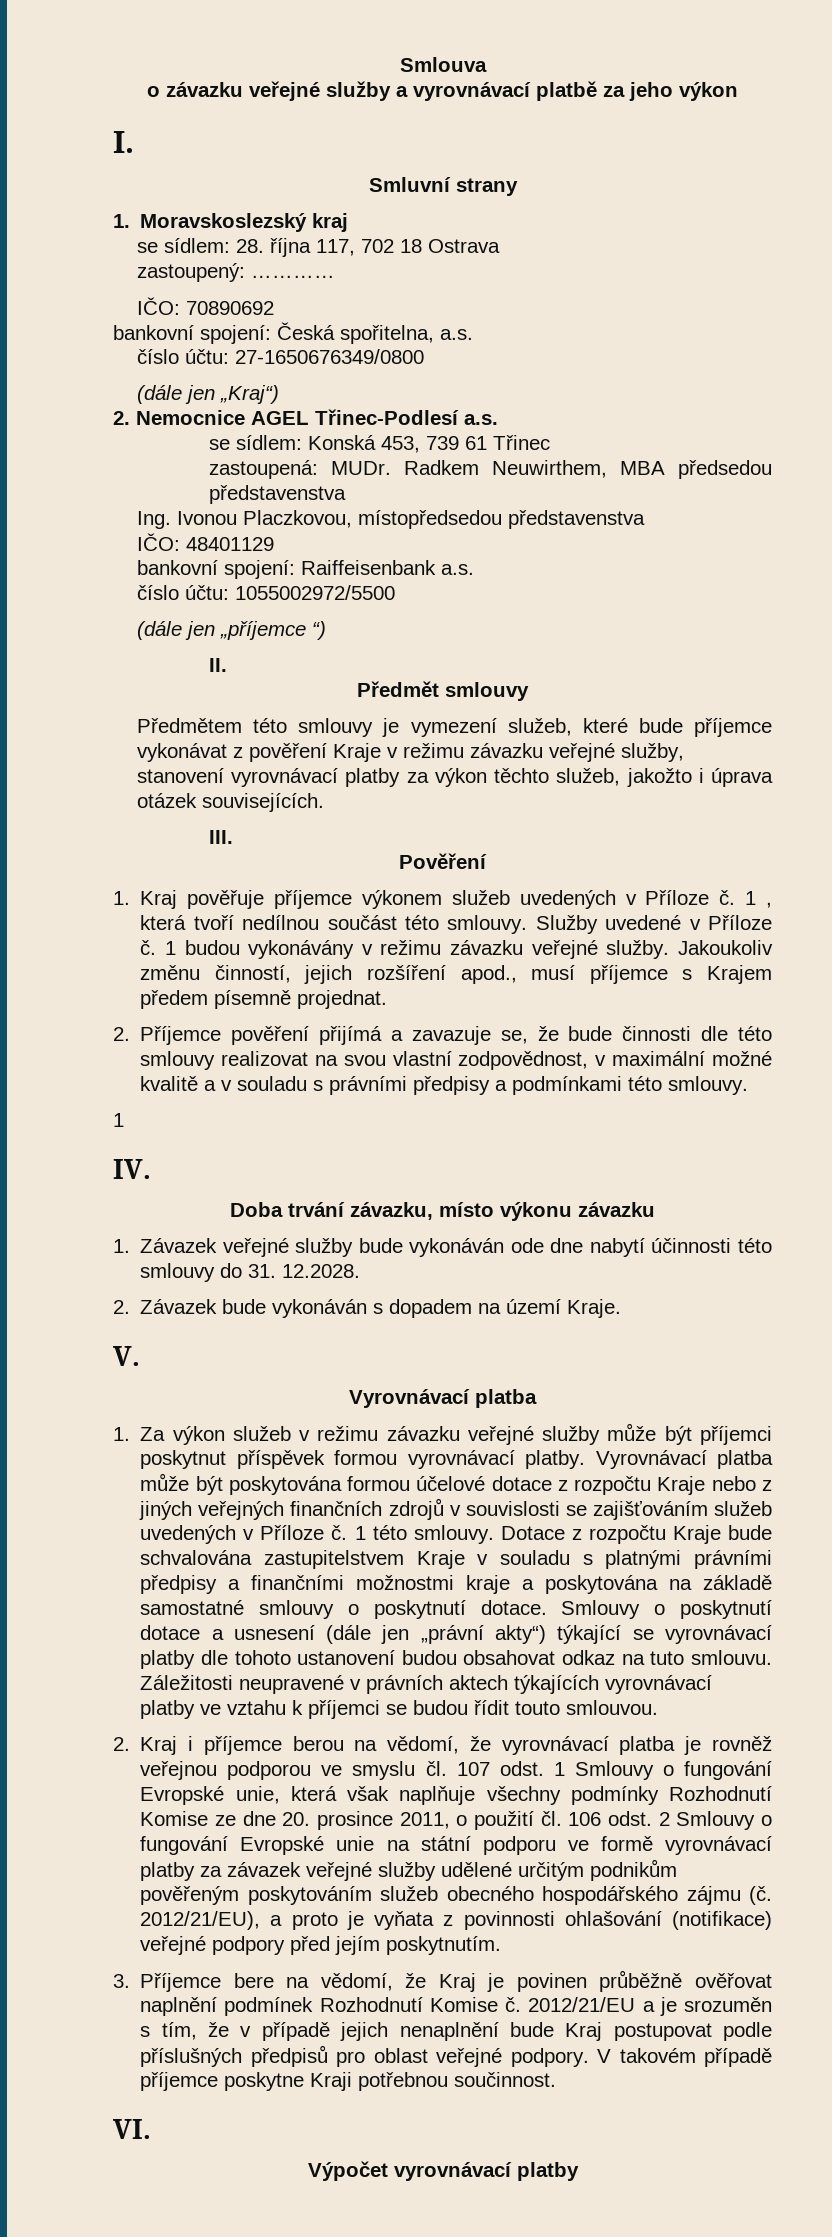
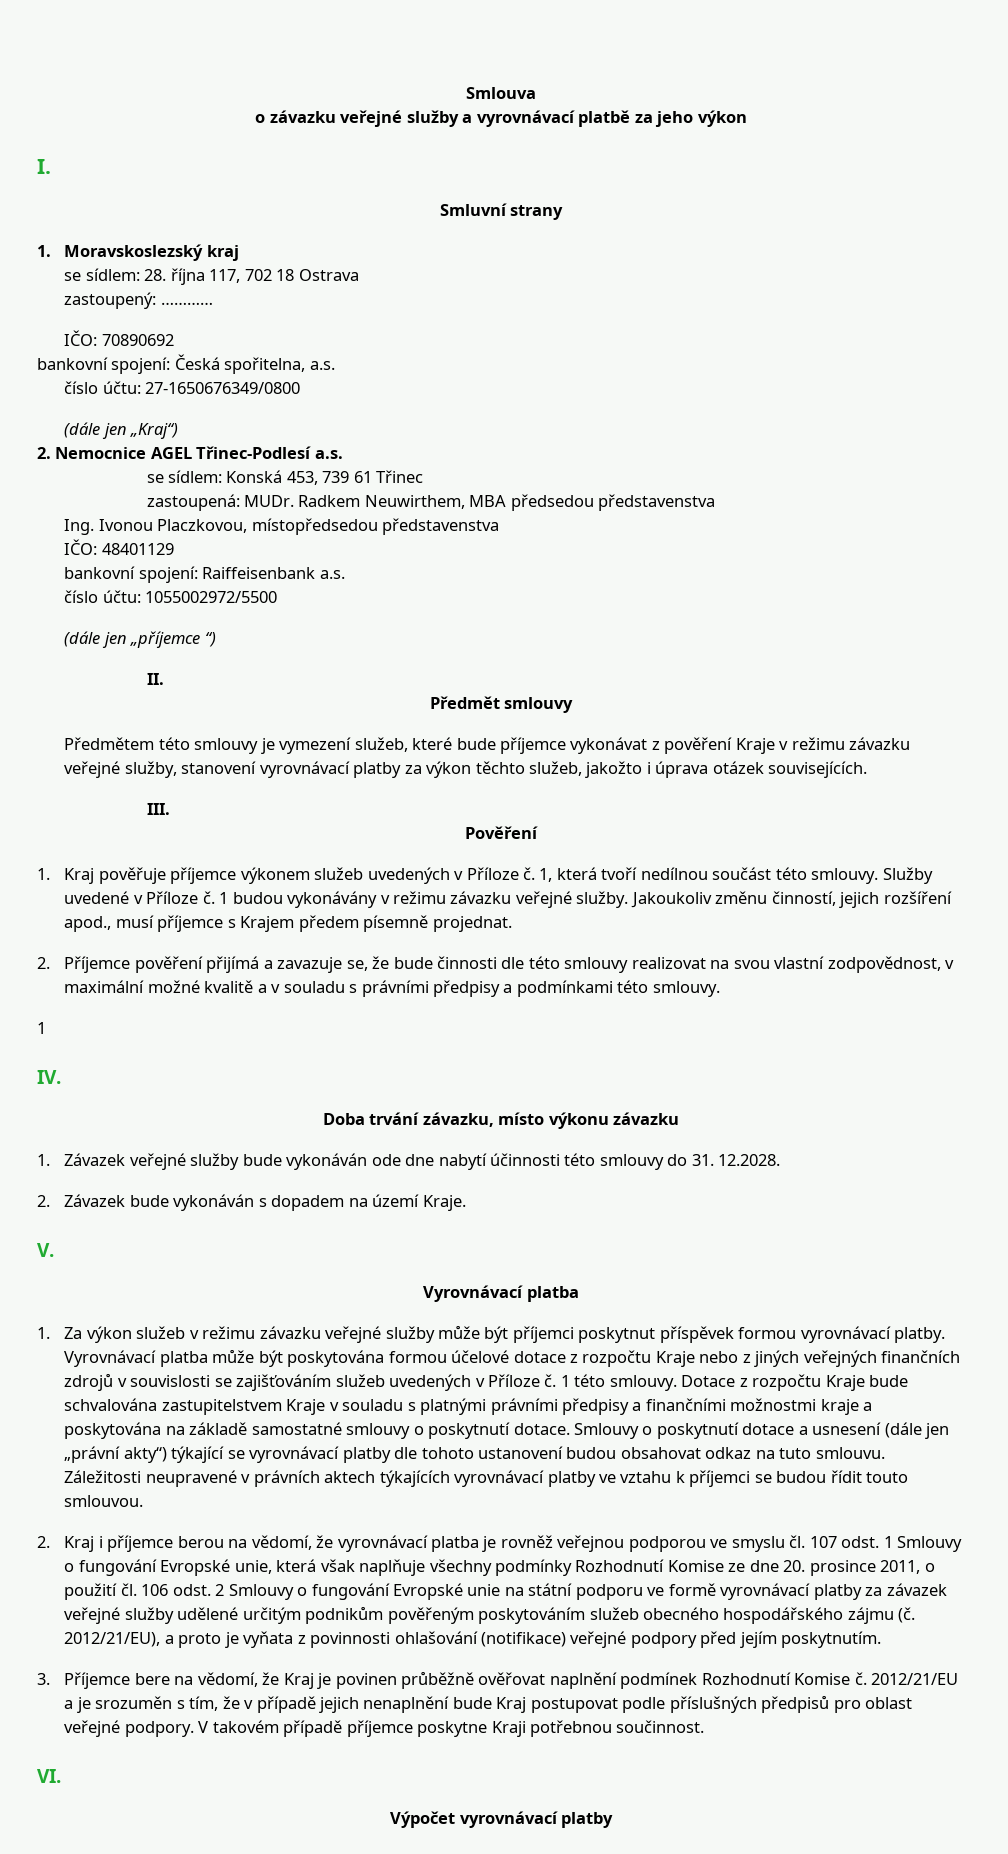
[745,891,772,908] 1 , -> [539,868,553,882] 1,

